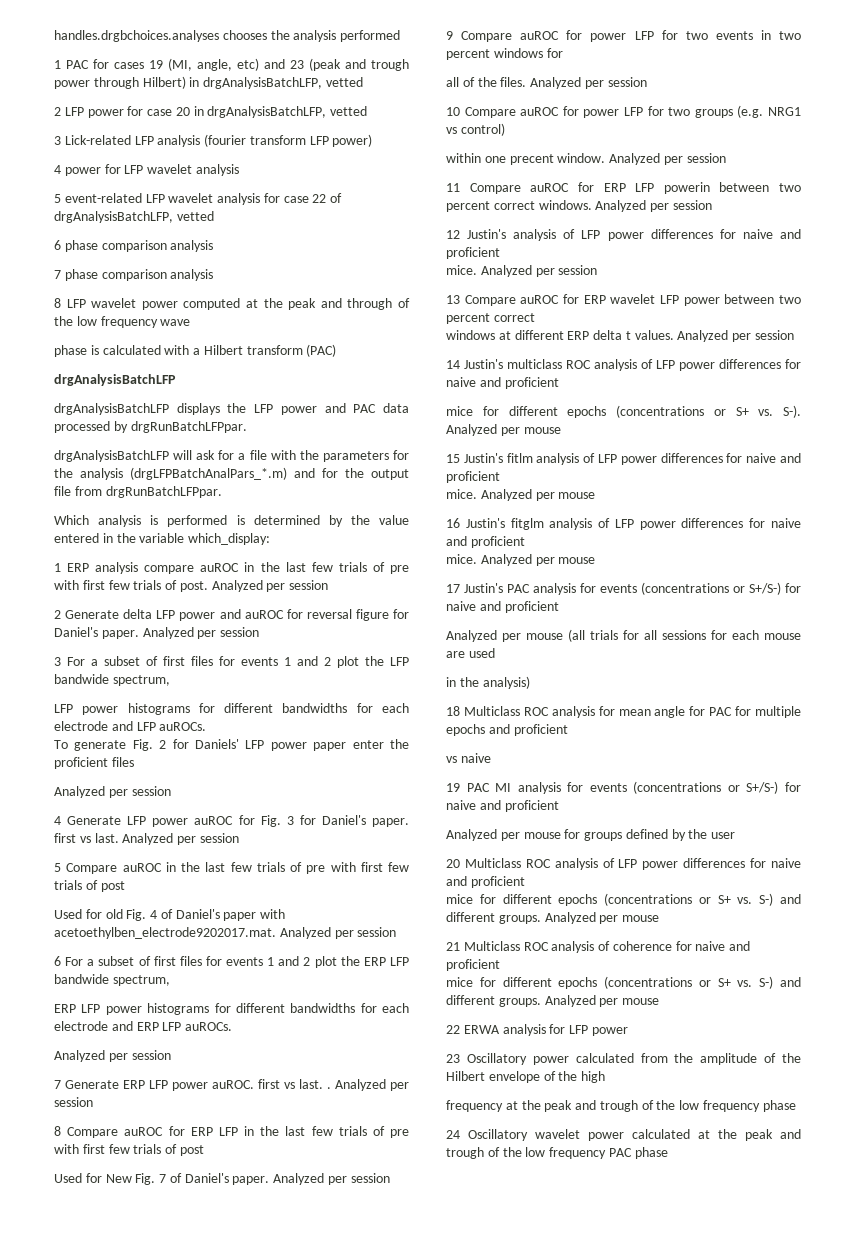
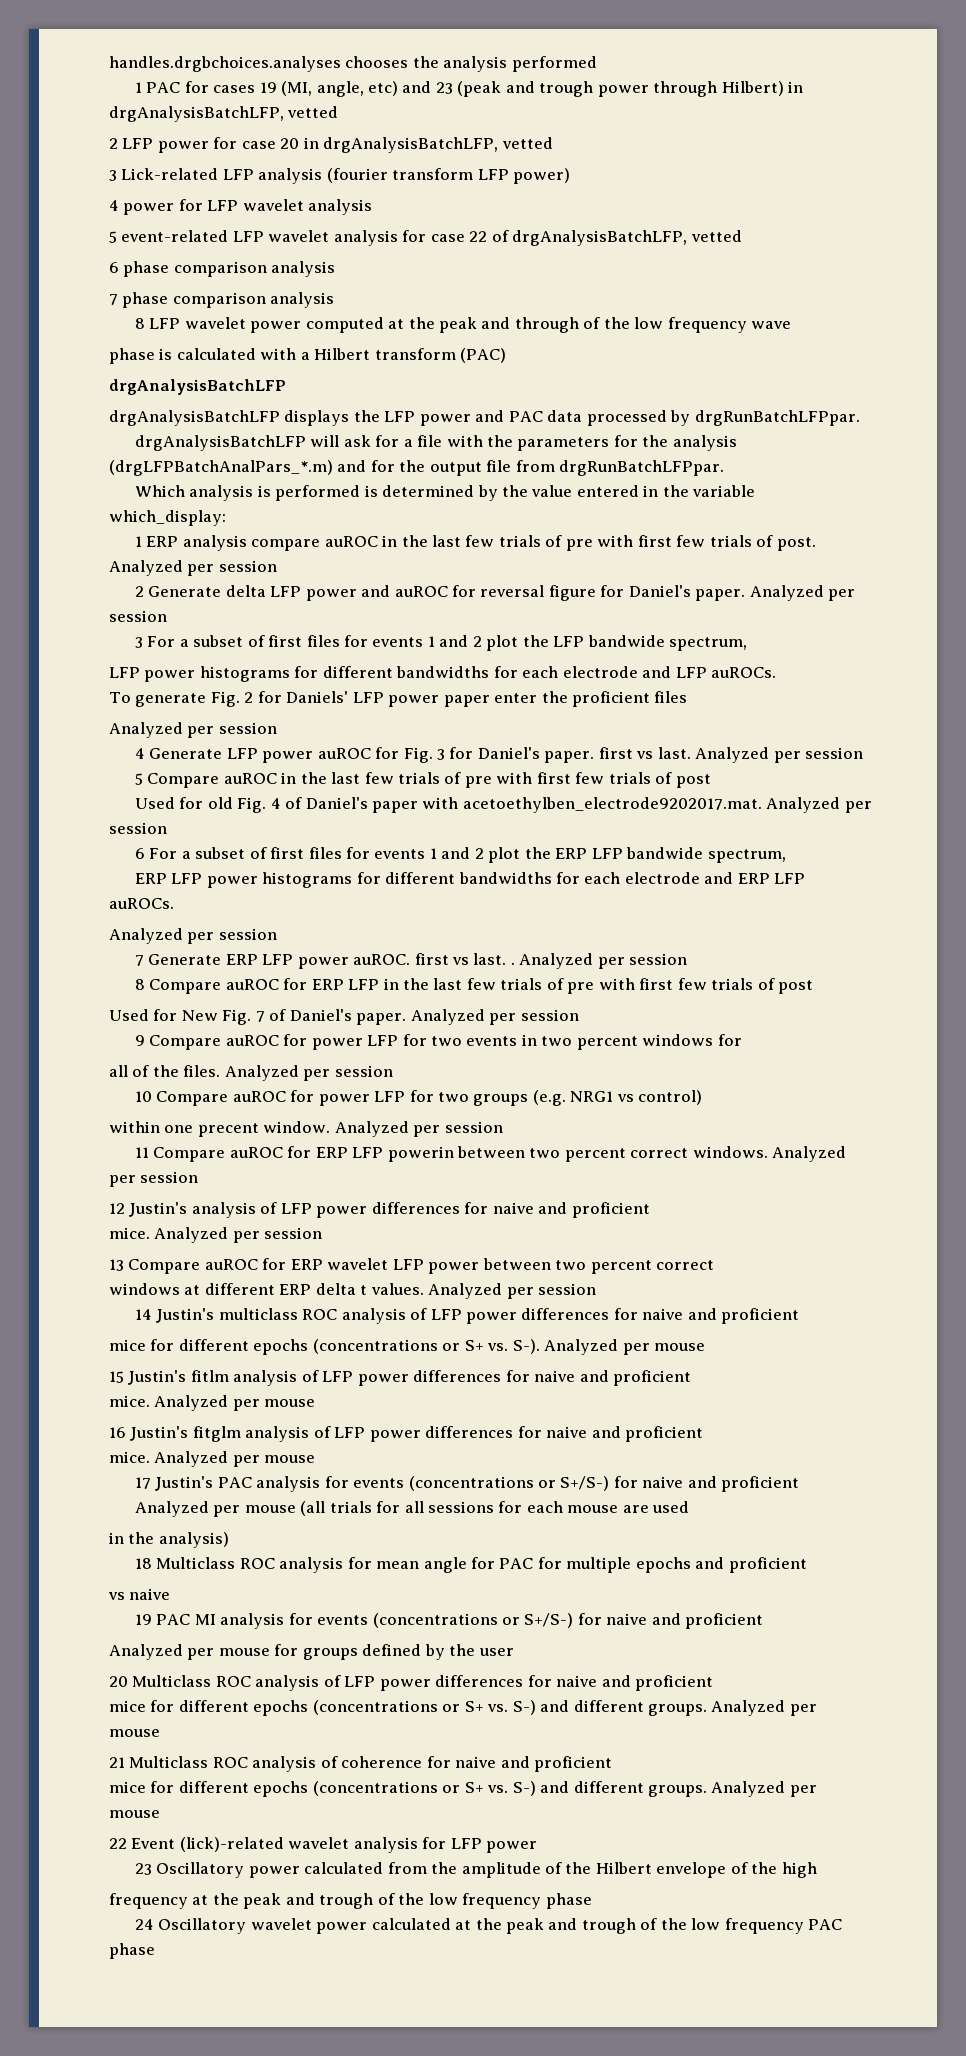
[463,1025,500,1034] ERWA -> [131,1837,350,1852] Event (lick)-related wavelet

